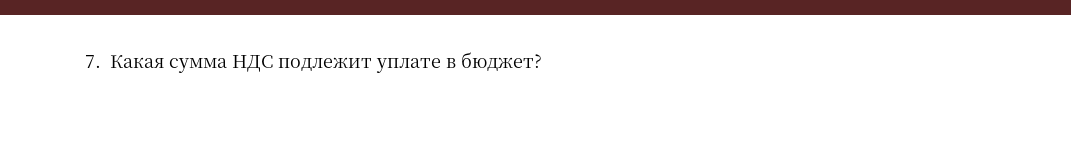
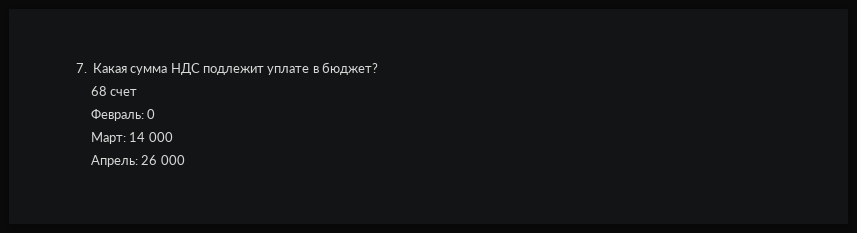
(543, 61) none -> [91,86,138,96] [91,109,156,121] [91,132,173,144] [91,155,185,167] // 68 счет // Февраль: 0 // Март: 14 000 // Апрель: 26 000

